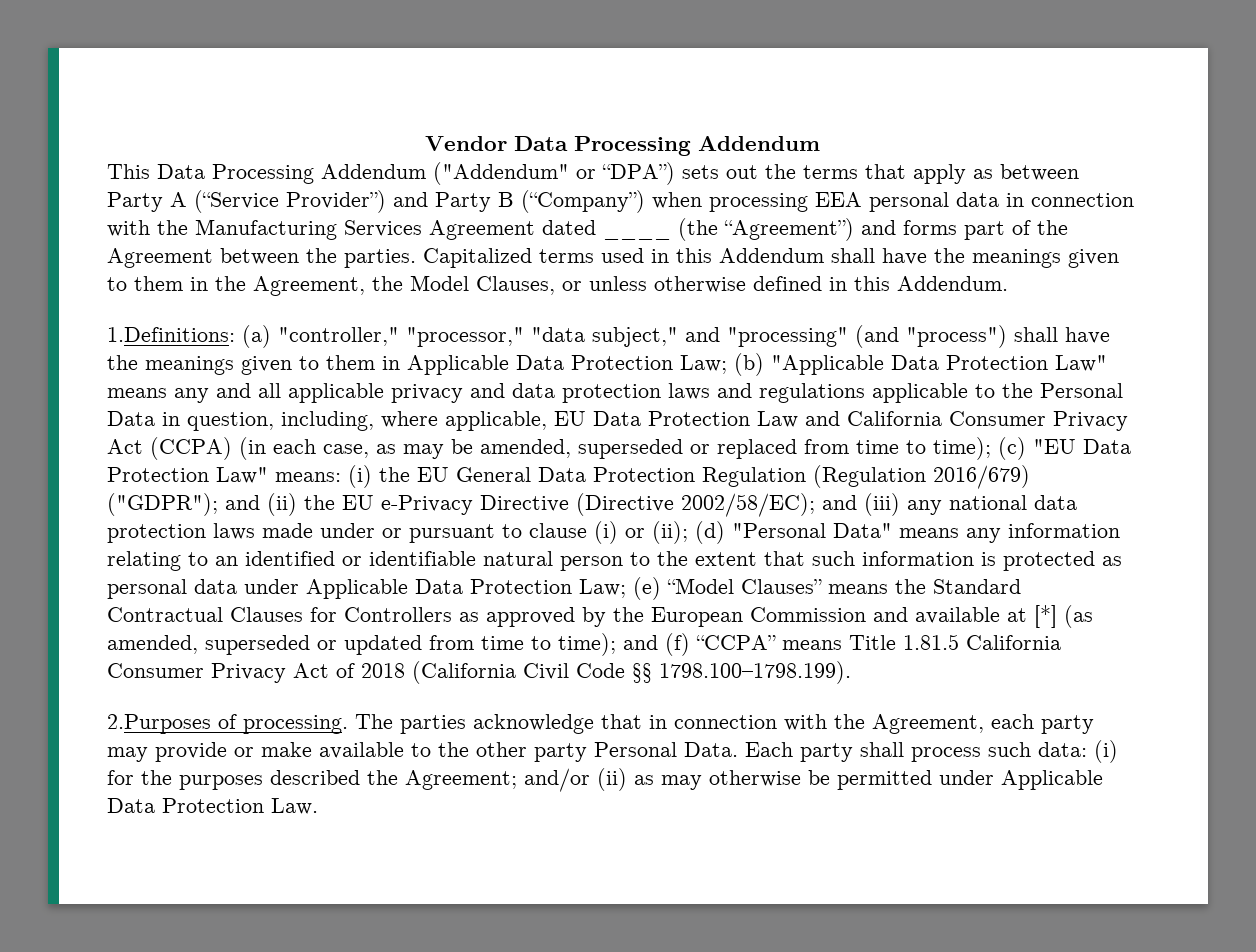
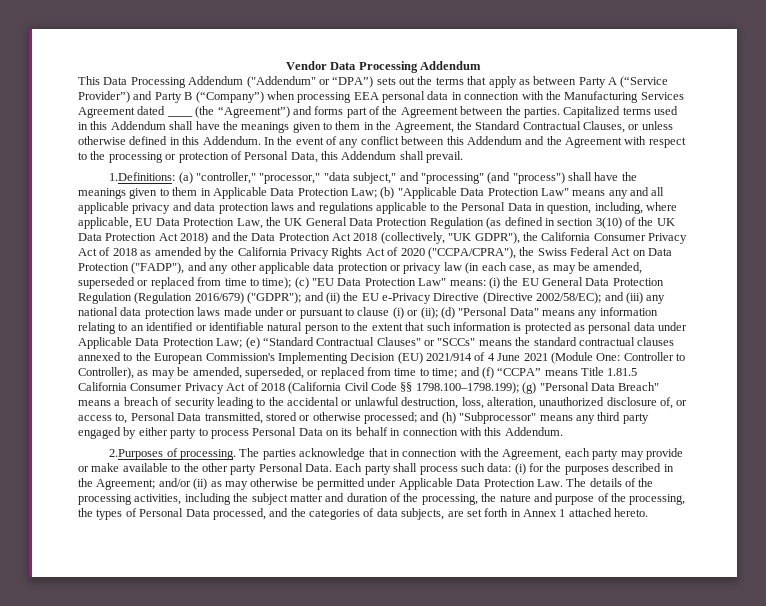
[410,275,469,291] Model -> [475,121,581,130] Standard Contractual
(1008, 283) none -> [263,136,686,148] [78,151,464,163] In the event of any conflict between this Addendum and the Agreement with respect to the processing or protection of Personal Data, this Addendum shall prevail.
[757,411,1128,431] [107,437,232,460] Law and California Consumer Privacy Act (CCPA) -> [236,217,675,229] [78,232,687,244] [78,247,673,259] [78,262,462,274] Law, the UK General Data Protection Regulation (as defined in section 3(10) of the UK Data Protection Act 2018) and the Data Protection Act 2018 (collectively, "UK GDPR"), the California Consumer Privacy Act of 2018 as amended by the California Privacy Rights Act of 2020 ("CCPA/CPRA"), the Swiss Federal Act on Data Protection ("FADP"), and any other applicable data protection or privacy law
[667,578,1021,594] [107,605,1093,628] [107,633,616,656] “Model Clauses” means the Standard Contractual Clauses for Controllers as approved by the European Commission and available at [*] (as amended, superseded or updated from time to time); -> [262,337,675,346] [78,352,685,364] [78,367,458,379] “Standard Contractual Clauses" or "SCCs" means the standard contractual clauses annexed to the European Commission's Implementing Decision (EU) 2021/914 of 4 June 2021 (Module One: Controller to Controller), as may be amended, superseded, or replaced from time to time;
[659,661,851,684] 1798.100–1798.199). -> [415,382,660,394] [78,397,688,409] [78,412,649,424] [78,427,563,439] 1798.100–1798.199); (g) "Personal Data Breach" means a breach of security leading to the accidental or unlawful destruction, loss, alteration, unauthorized disclosure of, or access to, Personal Data transmitted, stored or otherwise processed; and (h) "Subprocessor" means any third party engaged by either party to process Personal Data on its behalf in connection with this Addendum.
(360, 777) none -> [663,464,674,472] in
(318, 806) none -> [566,478,654,487] [78,493,686,505] [78,508,649,520] The details of the processing activities, including the subject matter and duration of the processing, the nature and purpose of the processing, the types of Personal Data processed, and the categories of data subjects, are set forth in Annex 1 attached hereto.

